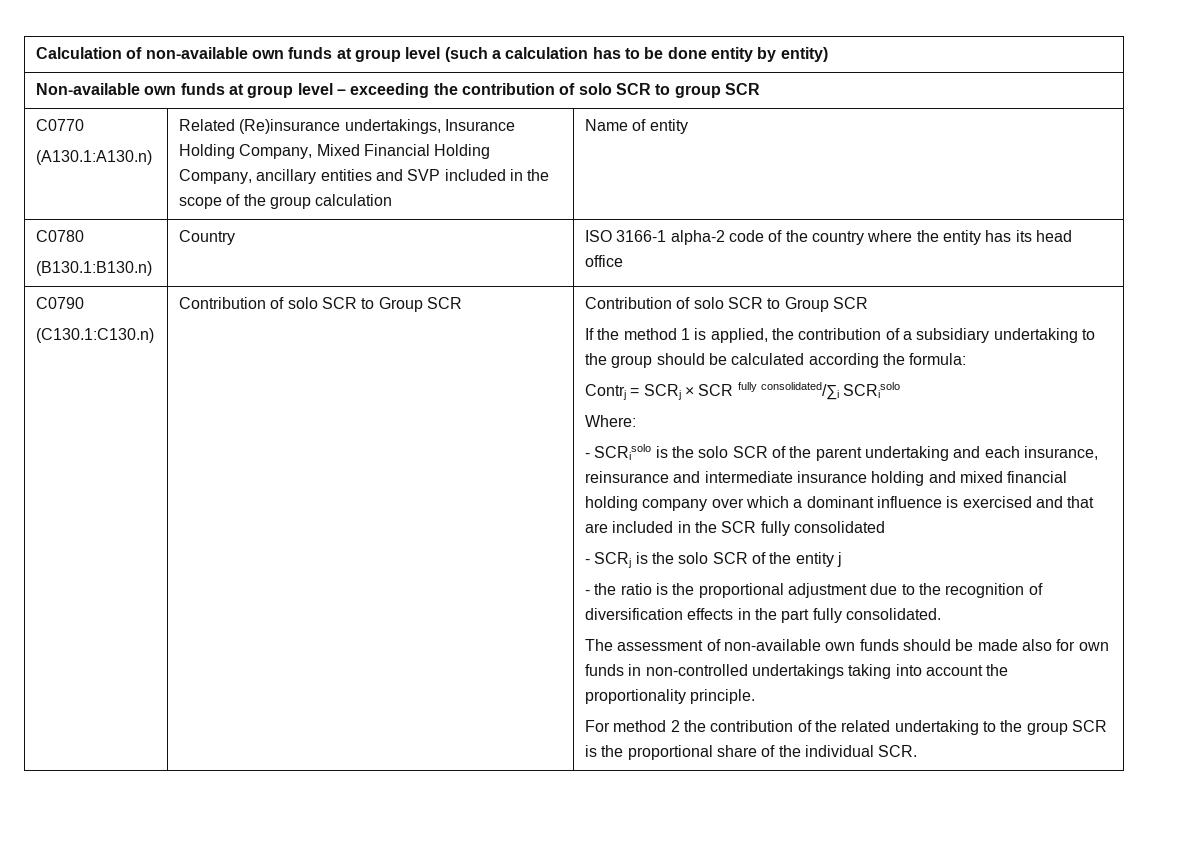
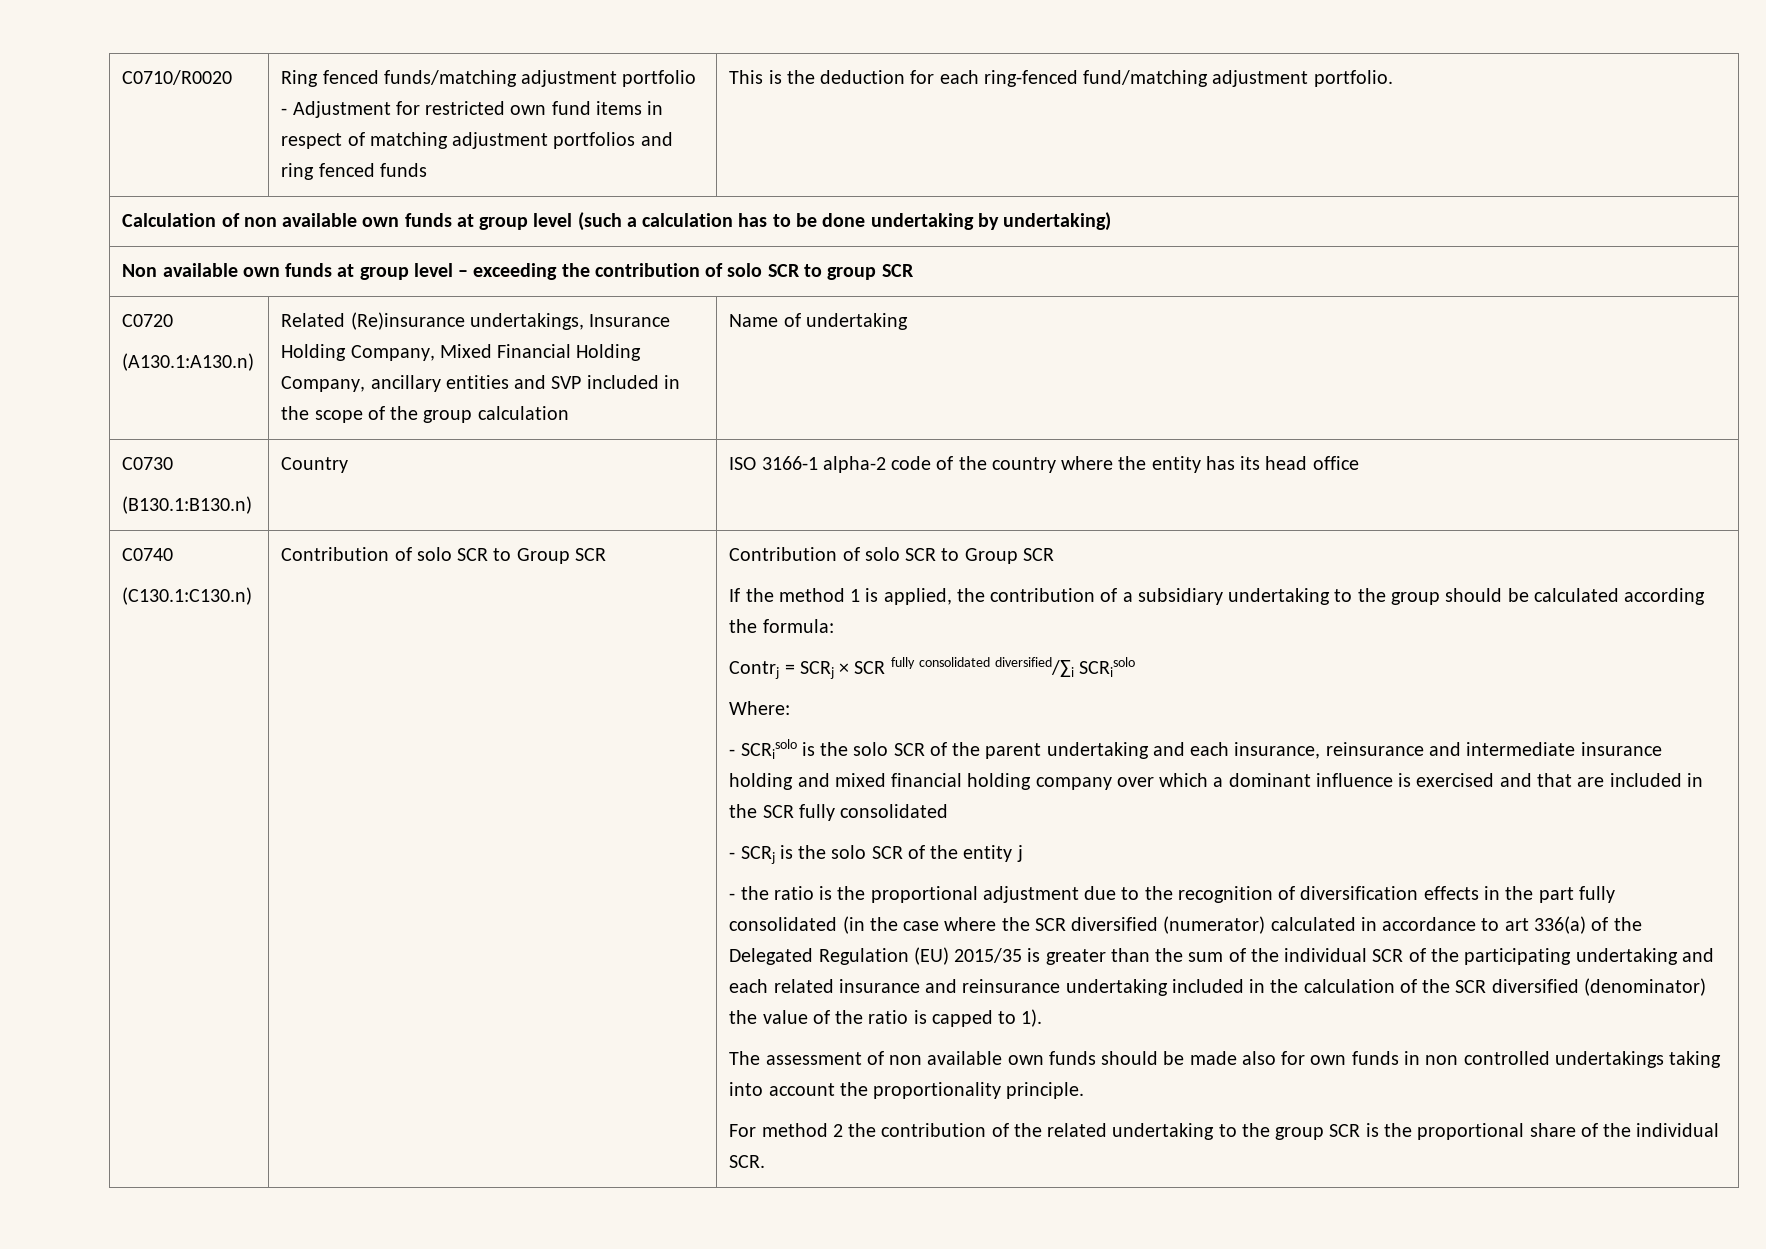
[36,47,248,59] Calculation of non-available -> [122,70,233,85] [281,70,697,87] [281,101,664,118] [281,132,673,149] [281,163,427,180] [729,70,1393,87] [122,213,358,227] C0710/R0020 | Ring fenced funds/matching adjustment portfolio - Adjustment for restricted own fund items in respect of matching adjustment portfolios and ring fenced funds | This is the deduction for each ring-fenced fund/matching adjustment portfolio. // Calculation of non available
[710,47,828,62] [36,83,141,95] entity by entity) // Non-available -> [870,212,1112,231] [122,263,238,277] undertaking by undertaking) // Non available
[36,119,85,131] C0770 -> [122,314,174,327] C0720
[649,119,688,134] [36,230,85,242] entity // C0780 -> [805,313,908,330] [122,457,174,470] undertaking // C0730
[36,297,85,309] C0790 -> [122,548,174,561] C0740
[761,382,840,400] consolidated/∑i -> [918,657,1075,677] consolidated diversified/∑i
[846,608,942,620] consolidated. -> [729,916,1642,934] [729,947,1714,965] [729,978,1707,996] [729,1009,1043,1027] consolidated (in the case where the SCR diversified (numerator) calculated in accordance to art 336(a) of the Delegated Regulation (EU) 2015/35 is greater than the sum of the individual SCR of the participating undertaking and each related insurance and reinsurance undertaking included in the calculation of the SCR diversified (denominator) the value of the ratio is capped to 1).
[724,639,822,651] non-available -> [889,1051,1003,1065] non available
[645,664,748,676] non-controlled -> [1425,1051,1550,1065] non controlled

